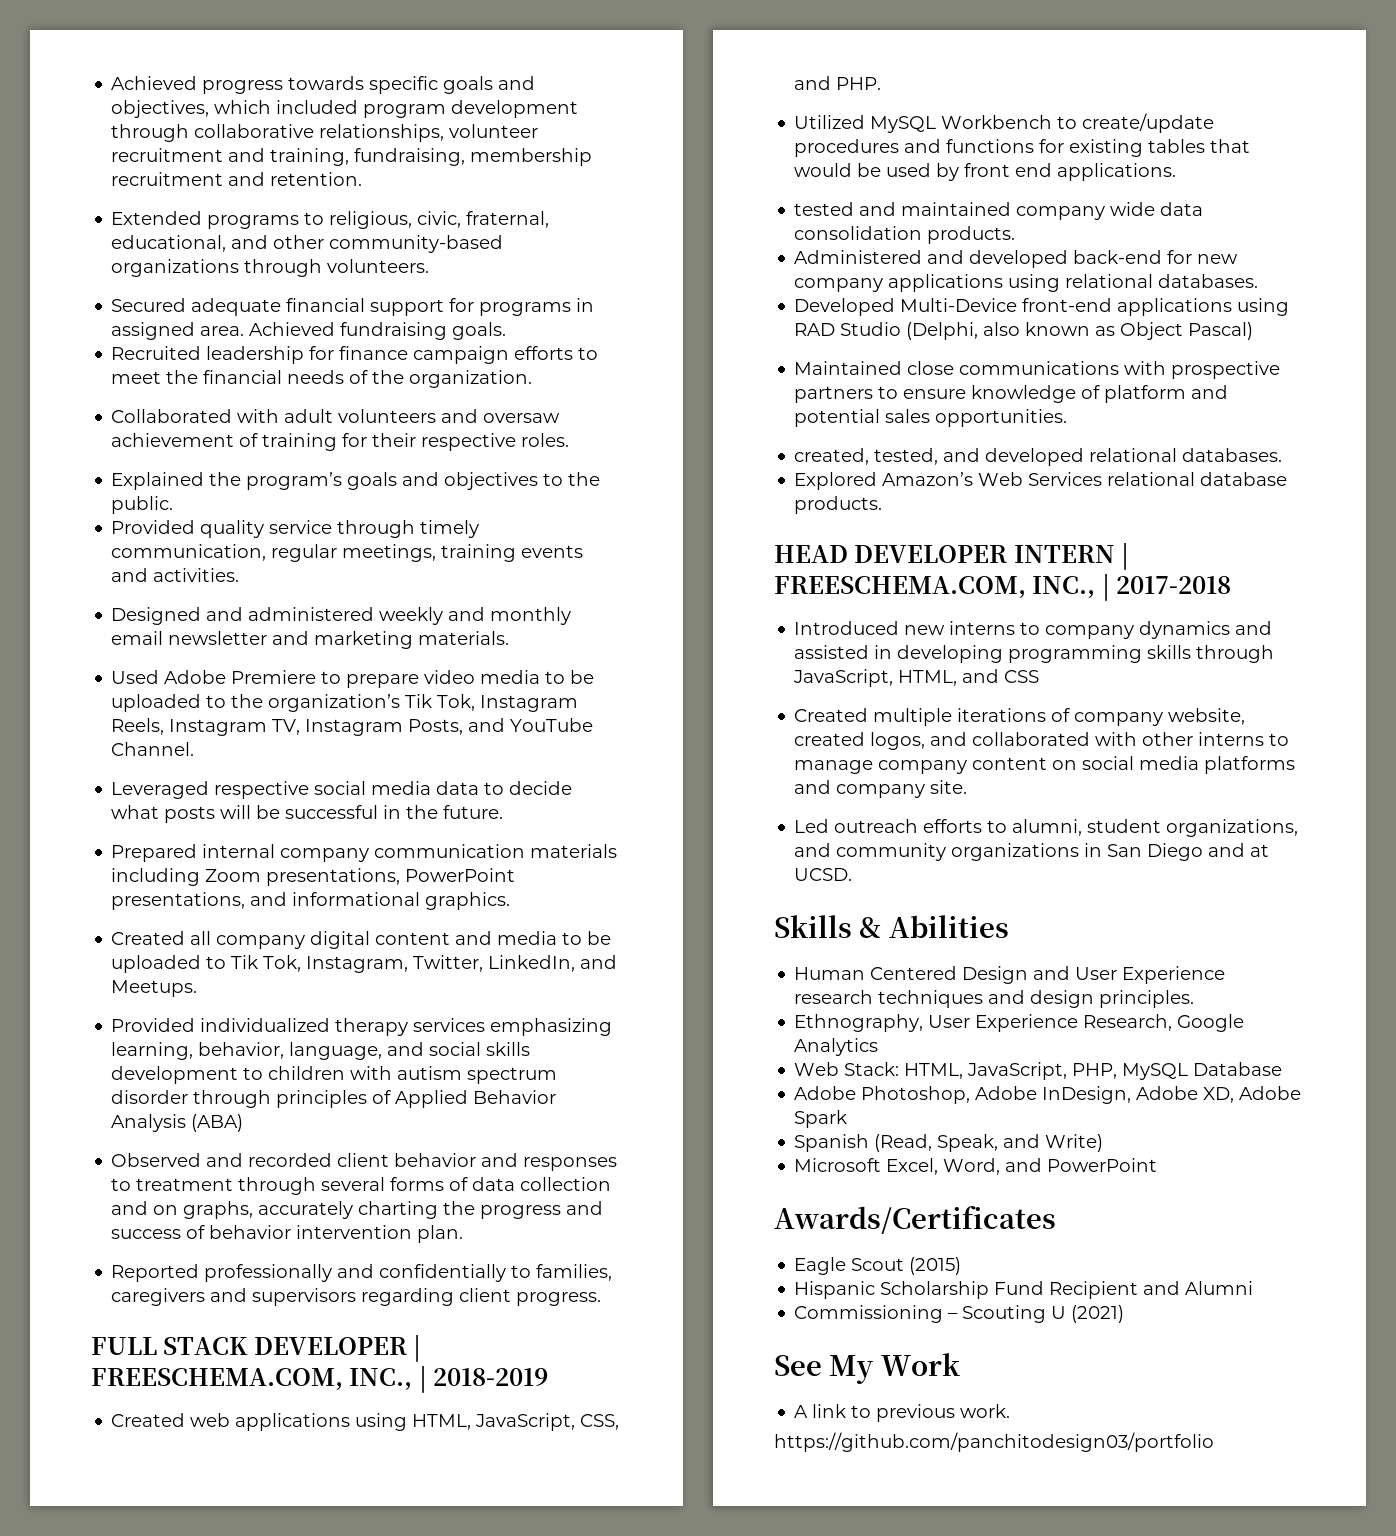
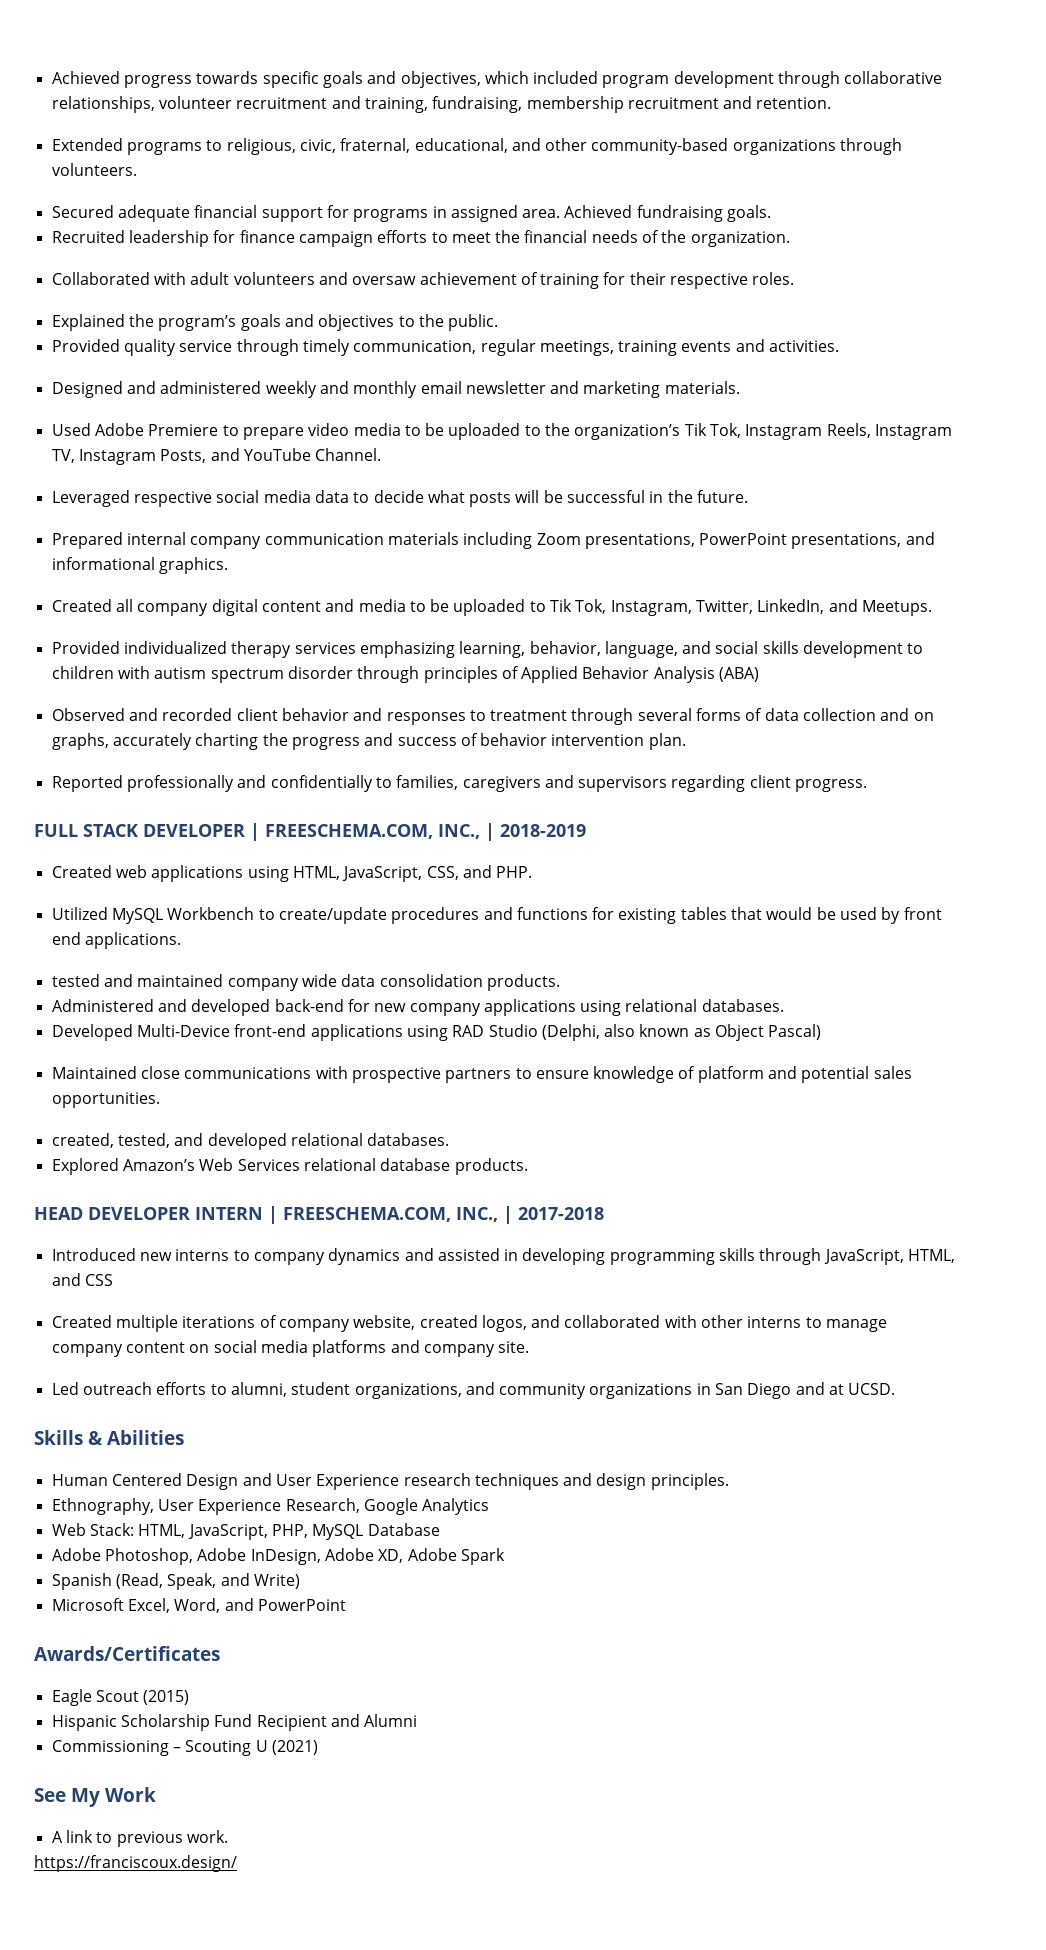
[774,1432,1214,1452] https://github.com/panchitodesign03/portfolio -> [34,1855,237,1872] https://franciscoux.design/

